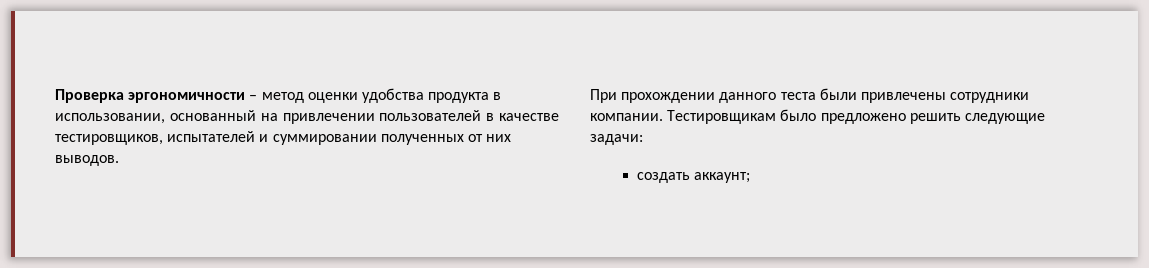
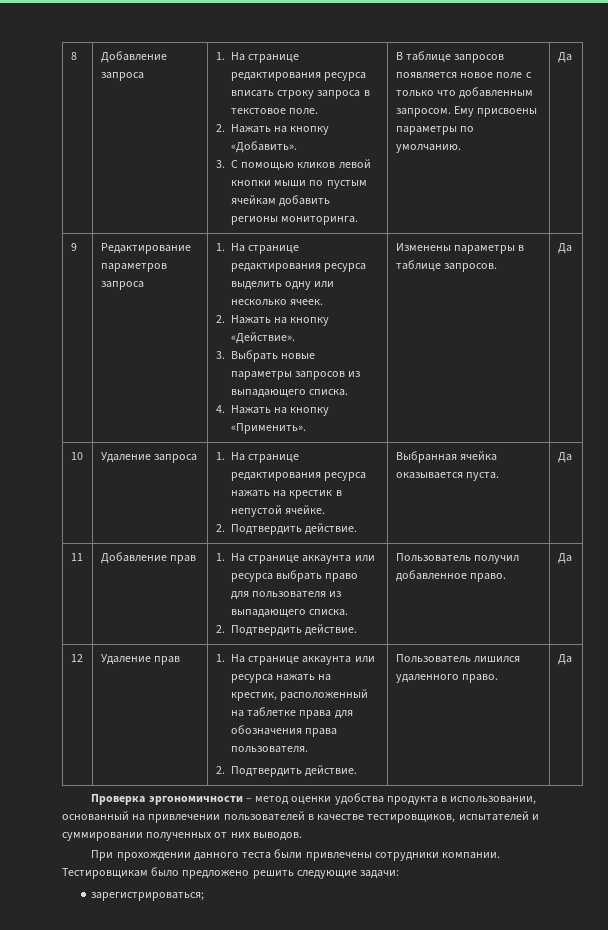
(55, 96) none -> [70,52,77,60] [100,51,167,63] [100,72,144,81] [215,52,300,63] [230,72,367,81] [230,90,370,99] [230,108,319,115] [215,124,330,135] [230,141,297,153] [215,159,371,171] [230,180,367,189] [230,195,331,207] [230,216,359,225] [395,51,505,63] [395,72,532,79] [395,87,534,99] [395,106,538,117] [395,126,475,135] [395,144,461,153] [557,52,572,63] [70,243,77,251] [100,243,191,254] [100,263,167,272] [100,281,144,290] [215,243,300,254] [230,263,367,272] [230,281,335,290] [230,299,324,306] [215,315,330,326] [230,332,295,344] [215,350,316,362] [230,371,361,380] [230,389,349,398] [215,405,330,416] [230,423,306,434] [395,243,525,254] [395,260,498,272] [557,243,572,254] [70,452,83,460] [100,452,198,463] [215,452,300,463] [230,472,367,481] [230,490,342,499] [230,505,326,517] [215,523,358,535] [395,451,498,463] [395,472,500,481] [557,452,572,463] [70,553,83,561] [100,552,197,564] [215,553,375,564] [230,570,359,582] [230,591,342,600] [230,609,349,618] [215,624,358,636] [395,553,520,564] [395,570,507,582] [557,553,572,564] [70,654,83,662] [100,654,181,665] [215,654,375,665] [230,674,332,683] [230,689,369,701] [230,707,353,719] [230,725,338,737] [230,746,308,753] [215,765,358,777] [395,654,521,663] [395,674,499,683] [557,654,572,665] 8 | Добавление запроса | 1. На странице редактирования ресурса вписать строку запроса в текстовое поле. // 2. Нажать на кнопку «Добавить». // 3. С помощью кликов левой кнопки мыши по пустым ячейкам добавить регионы мониторинга. | В таблице запросов появляется новое поле с только что добавленным запросом. Ему присвоены параметры по умолчанию. | Да // 9 | Редактирование параметров запроса | 1. На странице редактирования ресурса выделить одну или несколько ячеек. // 2. Нажать на кнопку «Действие». // 3. Выбрать новые параметры запросов из выпадающего списка. // 4. Нажать на кнопку «Применить». | Изменены параметры в таблице запросов. | Да // 10 | Удаление запроса | 1. На странице редактирования ресурса нажать на крестик в непустой ячейке. // 2. Подтвердить действие. | Выбранная ячейка оказывается пуста. | Да // 11 | Добавление прав | 1. На странице аккаунта или ресурса выбрать право для пользователя из выпадающего списка. // 2. Подтвердить действие. | Пользователь получил добавленное право. | Да // 12 | Удаление прав | 1. На странице аккаунта или ресурса нажать на крестик, расположенный на таблетке права для обозначения права пользователя. // 2. Подтвердить действие. | Пользователь лишился удаленного право. | Да //
[637,172,751,183] создать аккаунт; -> [91,892,205,901] зарегистрироваться;

